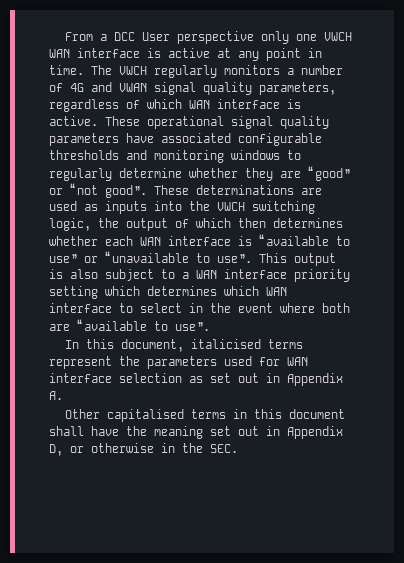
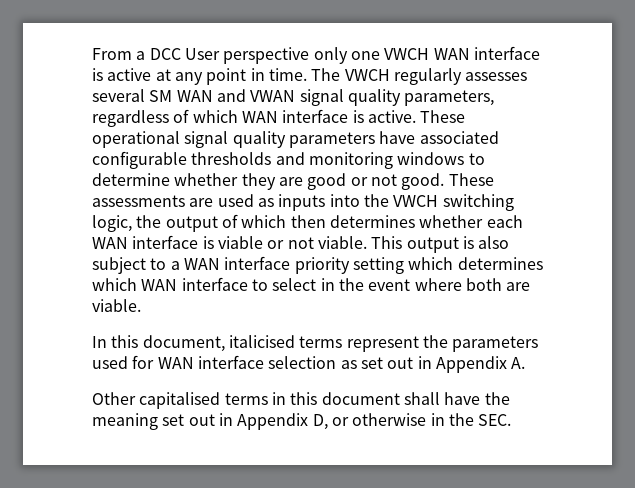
[224,65,343,75] [49,83,84,92] monitors a number of 4G -> [465,72,528,81] [92,89,213,102] assesses several SM WAN
[49,168,112,181] regularly -> (485, 159) none
[308,166,350,181] [49,183,294,198] “good” or “not good”. These determinations -> [307,173,494,190] [92,195,185,207] good or not good. These assessments
[259,234,350,246] [49,251,252,263] “available to use” or “unavailable to use”. -> [217,236,367,249] viable or not viable.
[77,319,210,331] “available to use”. -> [92,299,141,312] viable.

